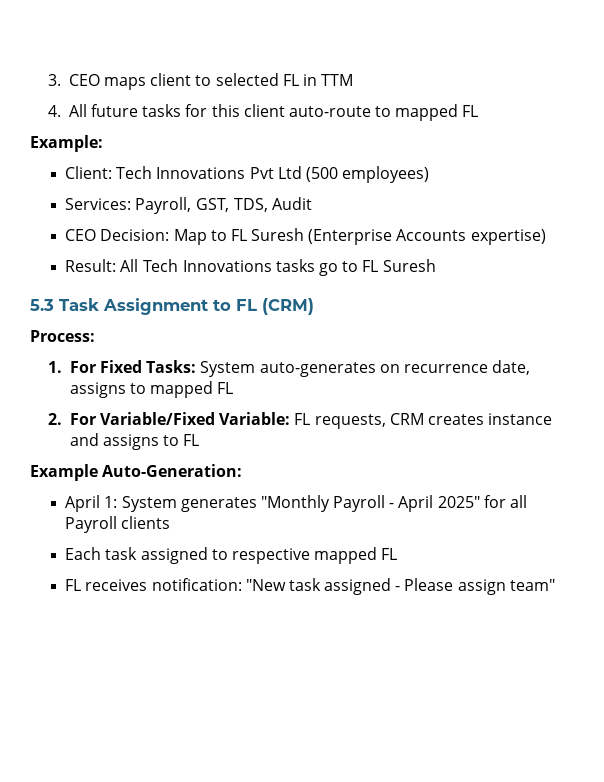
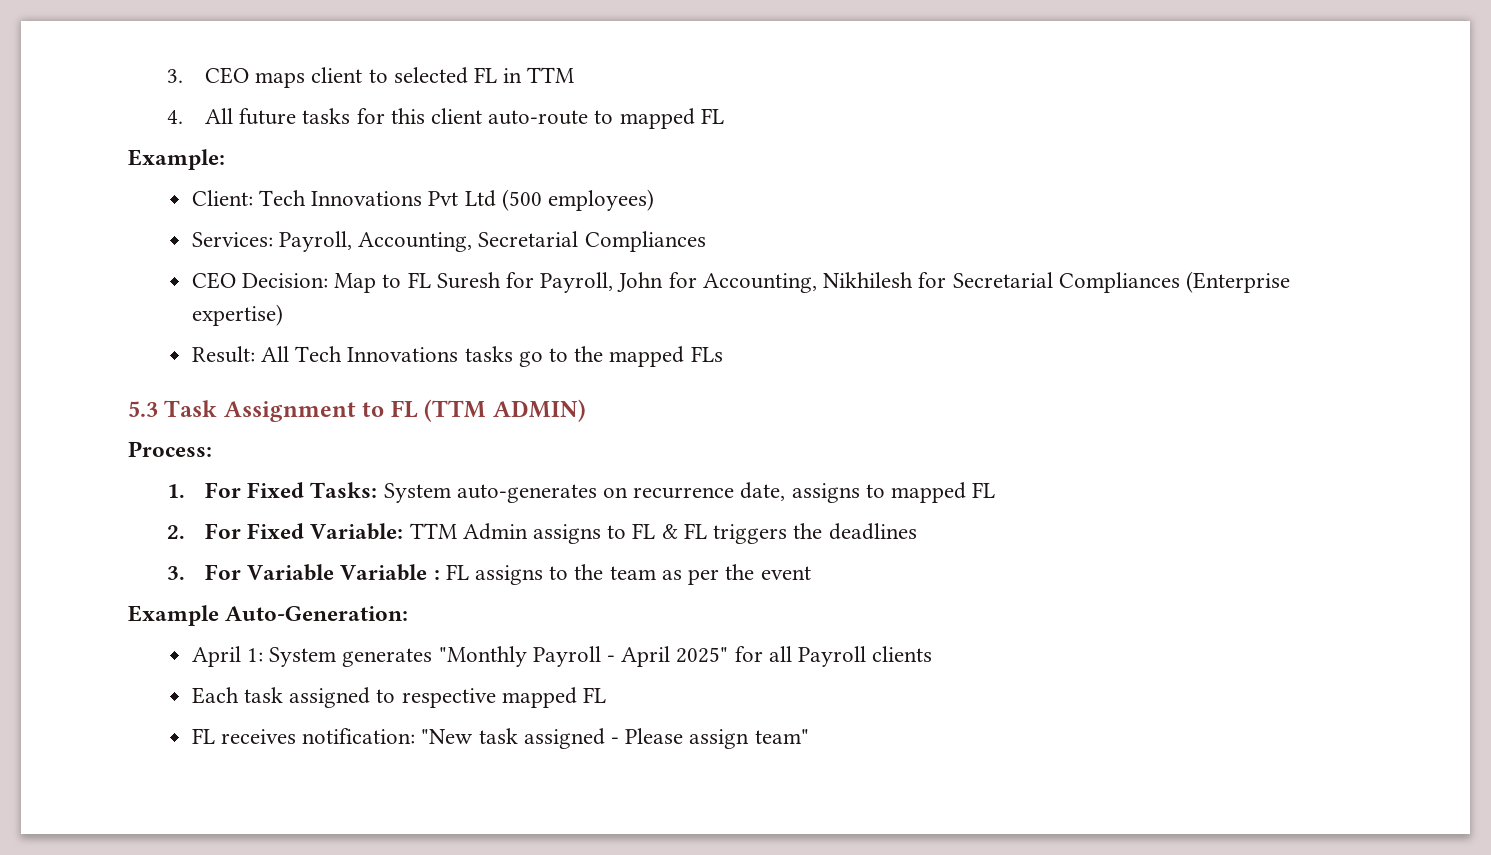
[195,197,312,212] GST, TDS, Audit -> [358,231,706,252] Accounting, Secretarial Compliances
[308,229,467,245] (Enterprise Accounts -> [506,271,1290,293] for Payroll, John for Accounting, Nikhilesh for Secretarial Compliances (Enterprise
[362,259,436,272] FL Suresh -> [574,346,723,367] the mapped FLs
[262,298,314,315] (CRM) -> [424,399,586,422] (TTM ADMIN)
[100,412,553,429] [69,433,200,450] Variable/Fixed Variable: FL requests, CRM creates instance and assigns to FL -> [247,523,917,544] [166,564,811,585] Fixed Variable: TTM Admin assigns to FL & FL triggers the deadlines // 3. For Variable Variable : FL assigns to the team as per the event

